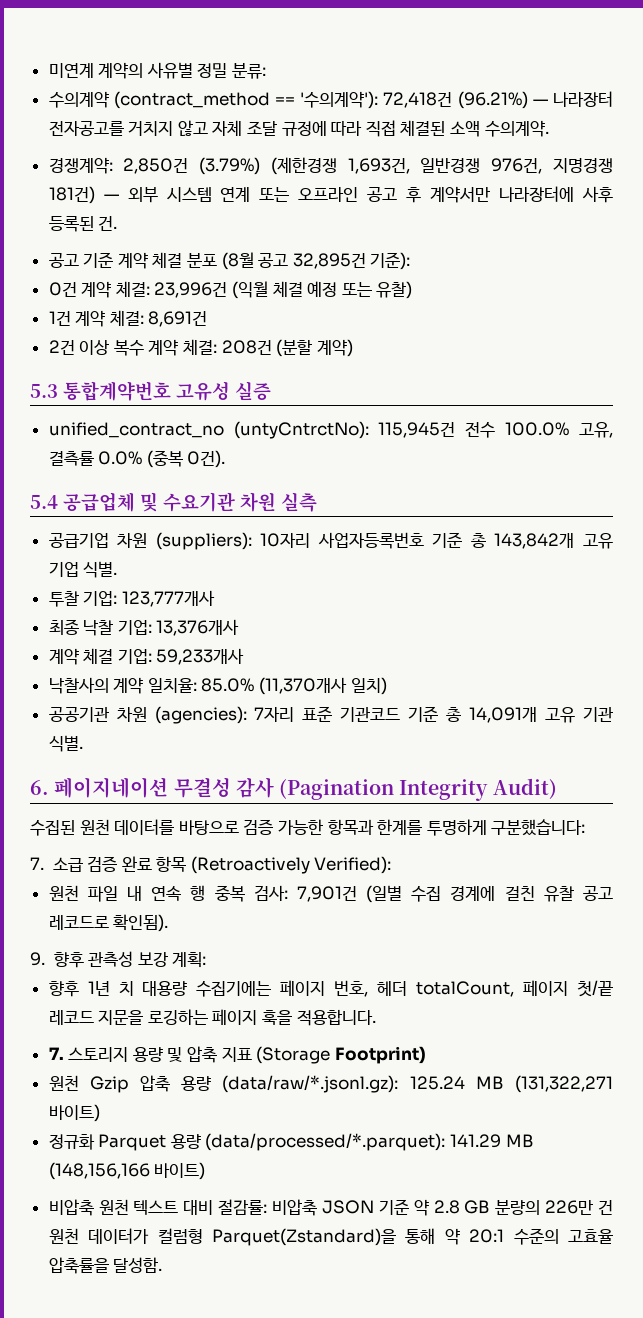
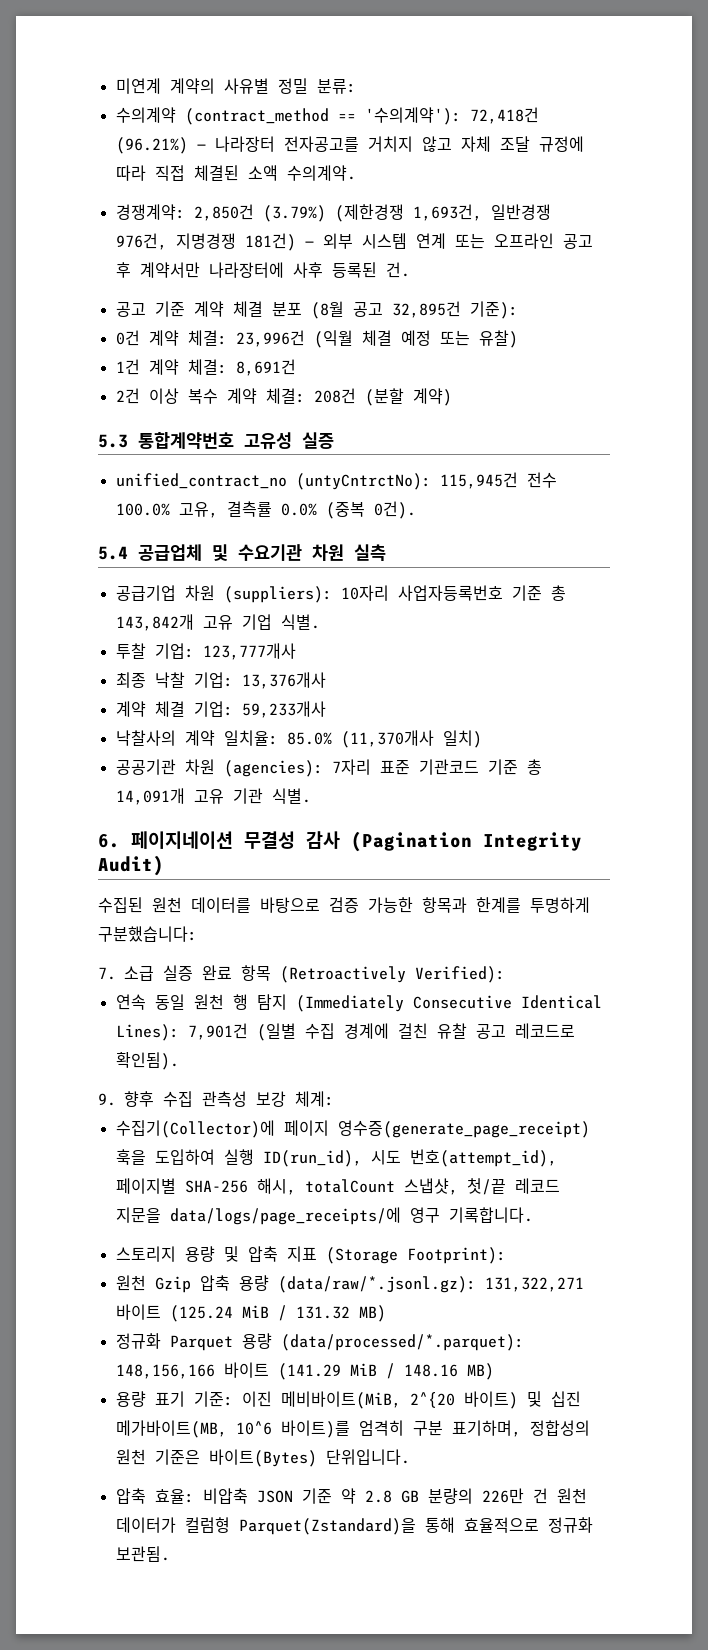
[87,856,118,872] 검증 -> [163,965,193,981] 실증
[48,885,288,902] 원천 파일 내 연속 행 중복 검사: -> [115,994,602,1012] [115,1024,179,1041] 연속 동일 원천 행 탐지 (Immediately Consecutive Identical Lines):
(84, 960) none -> [163,1091,193,1107] 수집
[172,952,207,968] [48,980,613,997] [48,1009,376,1026] [48,1047,64,1060] 계획: // 향후 1년 치 대용량 수집기에는 페이지 번호, 헤더 totalCount, 페이지 첫/끝 레코드 지문을 로깅하는 페이지 훅을 적용합니다. // 7. -> [295,1091,334,1107] [115,1120,590,1138] [115,1149,557,1167] [115,1178,560,1195] [115,1207,533,1225] 체계: // 수집기(Collector)에 페이지 영수증(generate_page_receipt) 훅을 도입하여 실행 ID(run_id), 시도 번호(attempt_id), 페이지별 SHA-256 해시, totalCount 스냅샷, 첫/끝 레코드 지문을 data/logs/page_receipts/에 영구 기록합니다. //
[334,1046,426,1064] Footprint) -> [406,1247,506,1264] Footprint):
[409,1075,613,1093] [48,1104,100,1122] [48,1133,534,1151] [48,1162,206,1180] [48,1199,268,1216] 125.24 MB (131,322,271 바이트) // 정규화 Parquet 용량 (data/processed/*.parquet): 141.29 MB (148,156,166 바이트) // 비압축 원천 텍스트 대비 절감률: -> [484,1277,584,1292] [115,1304,386,1322] [115,1333,524,1351] [115,1362,494,1380] [115,1391,581,1409] [115,1420,590,1438] [115,1449,410,1467] [115,1488,194,1504] 131,322,271 바이트 (125.24 MiB / 131.32 MB) // 정규화 Parquet 용량 (data/processed/*.parquet): 148,156,166 바이트 (141.29 MiB / 148.16 MB) // 용량 표기 기준: 이진 메비바이트(MiB, 2^{20 바이트) 및 십진 메가바이트(MB, 10^6 바이트)를 엄격히 구분 표기하며, 정합성의 원천 기준은 바이트(Bytes) 단위입니다. // 압축 효율:
[444,1228,613,1245] [48,1257,163,1274] 약 20:1 수준의 고효율 압축률을 달성함. -> [463,1517,593,1533] [115,1546,170,1562] 효율적으로 정규화 보관됨.

